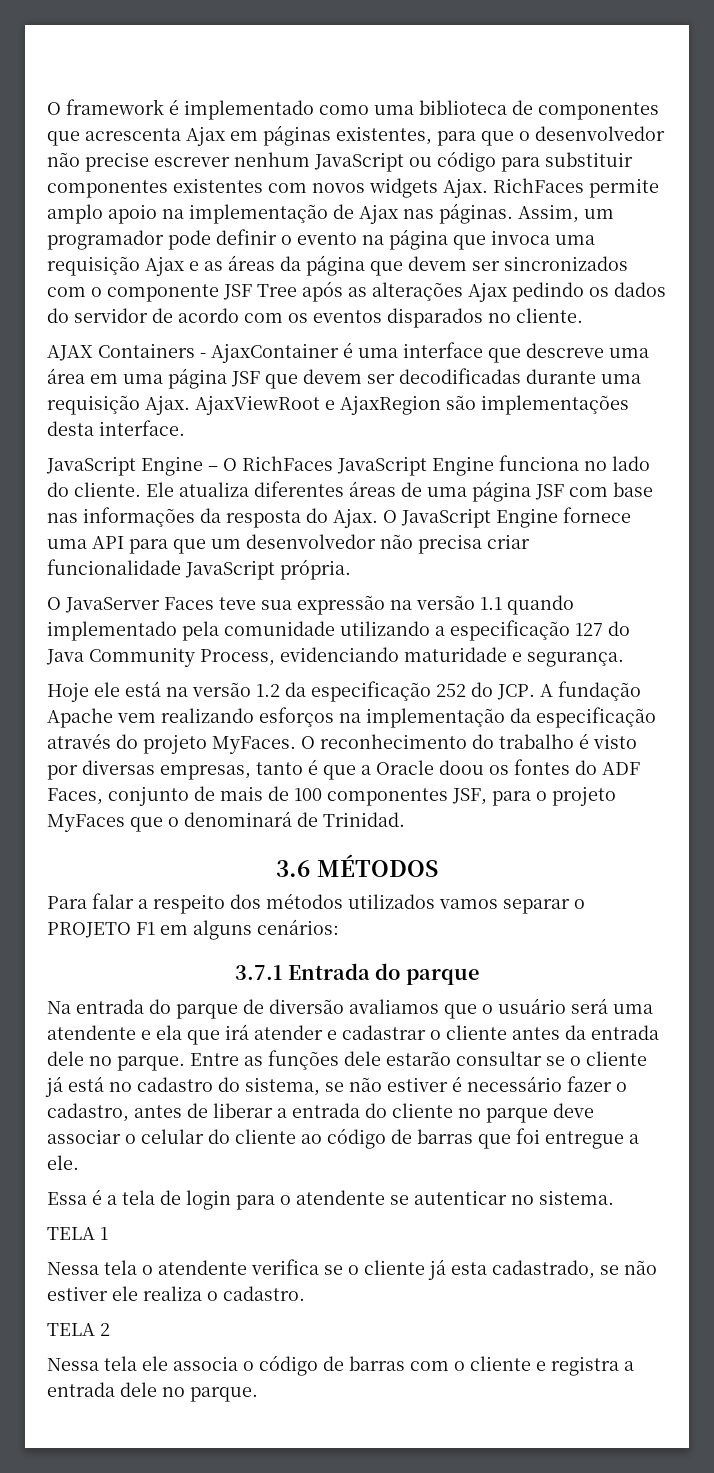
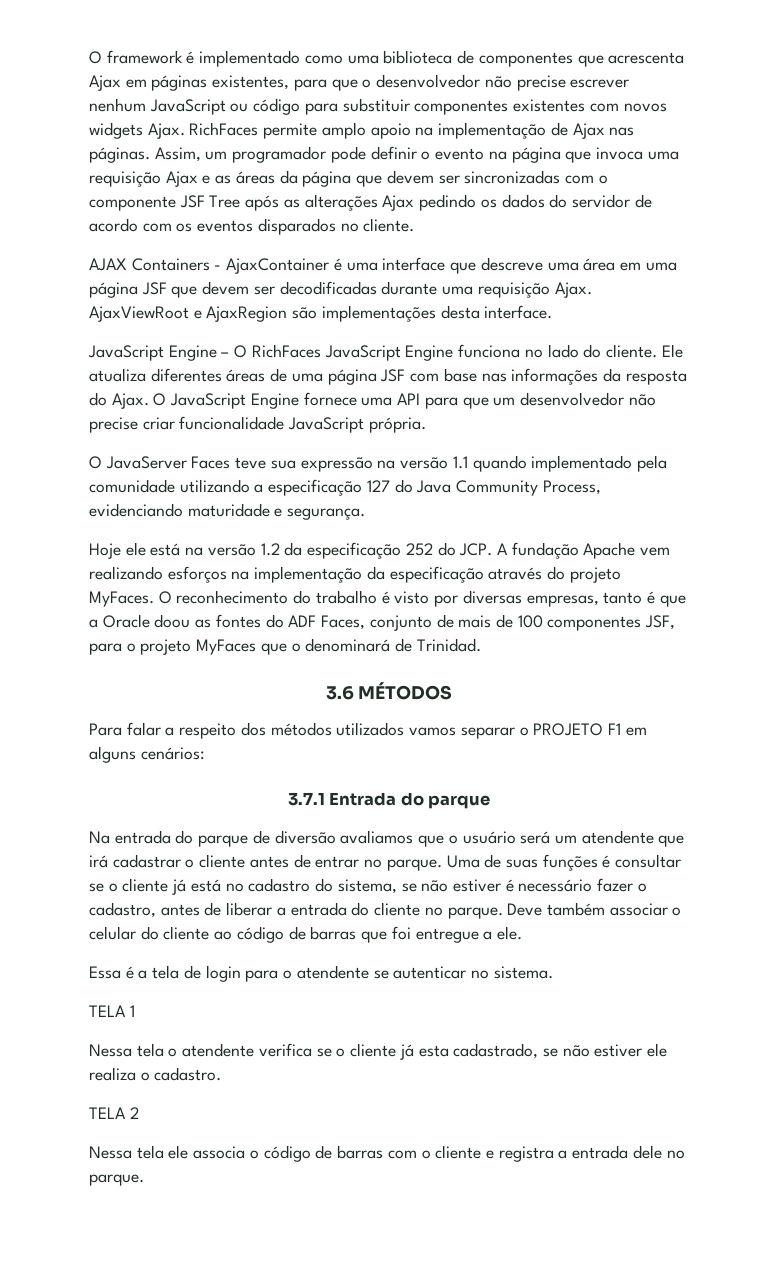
[504,256,628,271] sincronizados -> [464,170,561,184] sincronizadas
[418,534,482,554] precisa -> [89,417,138,433] precise
[489,765,509,775] os -> [195,619,212,628] as
[613,1004,653,1014] [47,1024,659,1045] [47,1050,451,1071] uma atendente e ela que irá atender e cadastrar o cliente antes da entrada dele no parque. Entre as funções dele estarão -> [554,830,685,847] [89,854,611,871] um atendente que irá cadastrar o cliente antes de entrar no parque. Uma de suas funções é
[486,1103,594,1123] parque deve -> [447,902,605,919] parque. Deve também

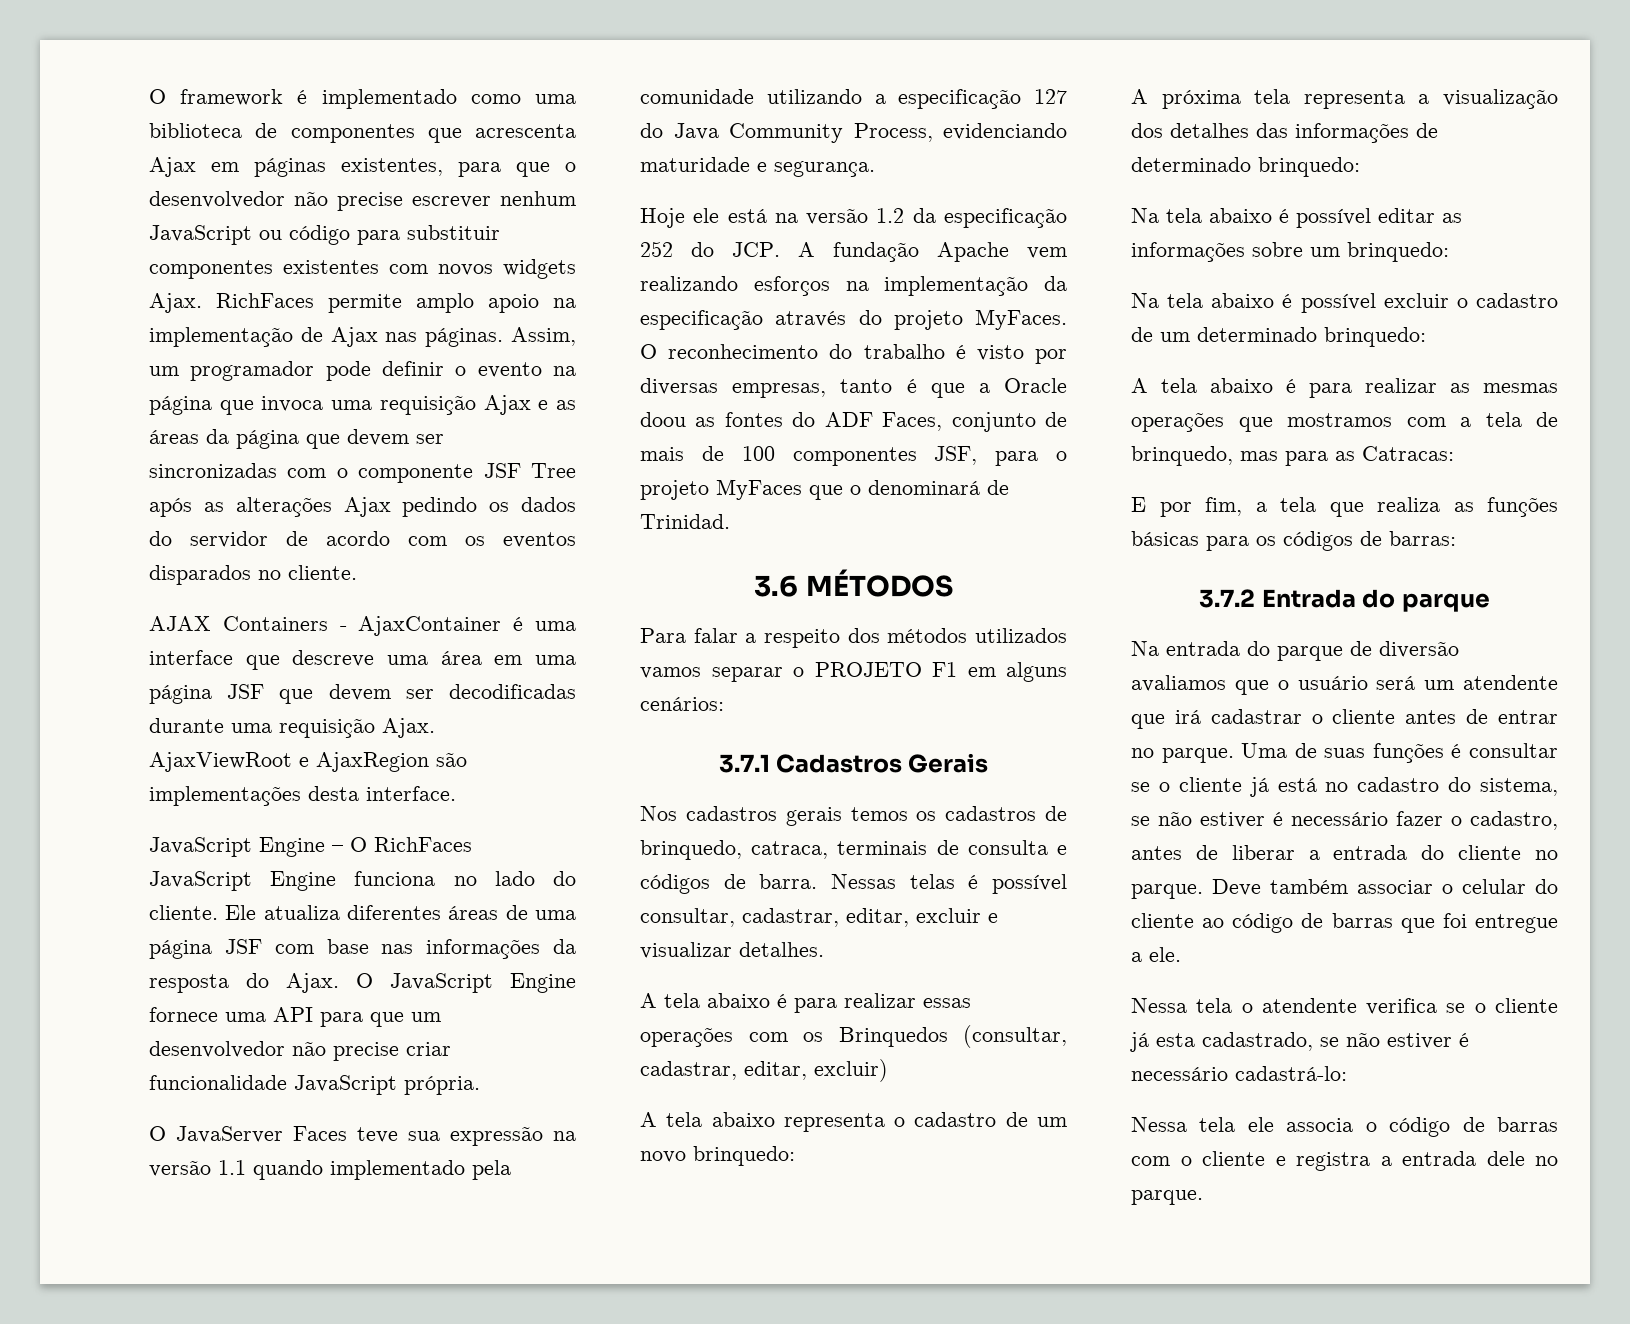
(325, 799) none -> [776,753,989,773] [640,806,1067,826] [640,840,1067,860] [640,874,1067,894] [640,908,998,927] [640,942,824,959] [640,993,971,1013] [640,1025,1067,1048] [640,1059,888,1082] [640,1112,1067,1132] [640,1146,795,1166] [1131,89,1558,109] [1131,123,1438,143] [1131,157,1360,177] [1131,208,1462,228] [1131,242,1449,262] [1131,293,1558,313] [1131,327,1426,347] [1131,378,1558,398] [1131,412,1558,432] [1131,446,1454,466] [1131,497,1558,517] [1131,531,1456,551] [1199,589,1256,608] Cadastros Gerais // Nos cadastros gerais temos os cadastros de brinquedo, catraca, terminais de consulta e códigos de barra. Nessas telas é possível consultar, cadastrar, editar, excluir e visualizar detalhes. // A tela abaixo é para realizar essas operações com os Brinquedos (consultar, cadastrar, editar, excluir) // A tela abaixo representa o cadastro de um novo brinquedo: // A próxima tela representa a visualização dos detalhes das informações de determinado brinquedo: // Na tela abaixo é possível editar as informações sobre um brinquedo: // Na tela abaixo é possível excluir o cadastro de um determinado brinquedo: // A tela abaixo é para realizar as mesmas operações que mostramos com a tela de brinquedo, mas para as Catracas: // E por fim, a tela que realiza as funções básicas para os códigos de barras: // 3.7.2
[89,965,553,982] [89,1005,135,1017] // Essa é a tela de login para o atendente se autenticar no sistema. // TELA 1 -> (1181, 954) none
[647,1043,668,1057] [89,1067,222,1081] [89,1107,139,1119] ele realiza o cadastro. // TELA 2 -> [1459,1033,1469,1047] [1131,1066,1347,1081] é necessário cadastrá-lo:

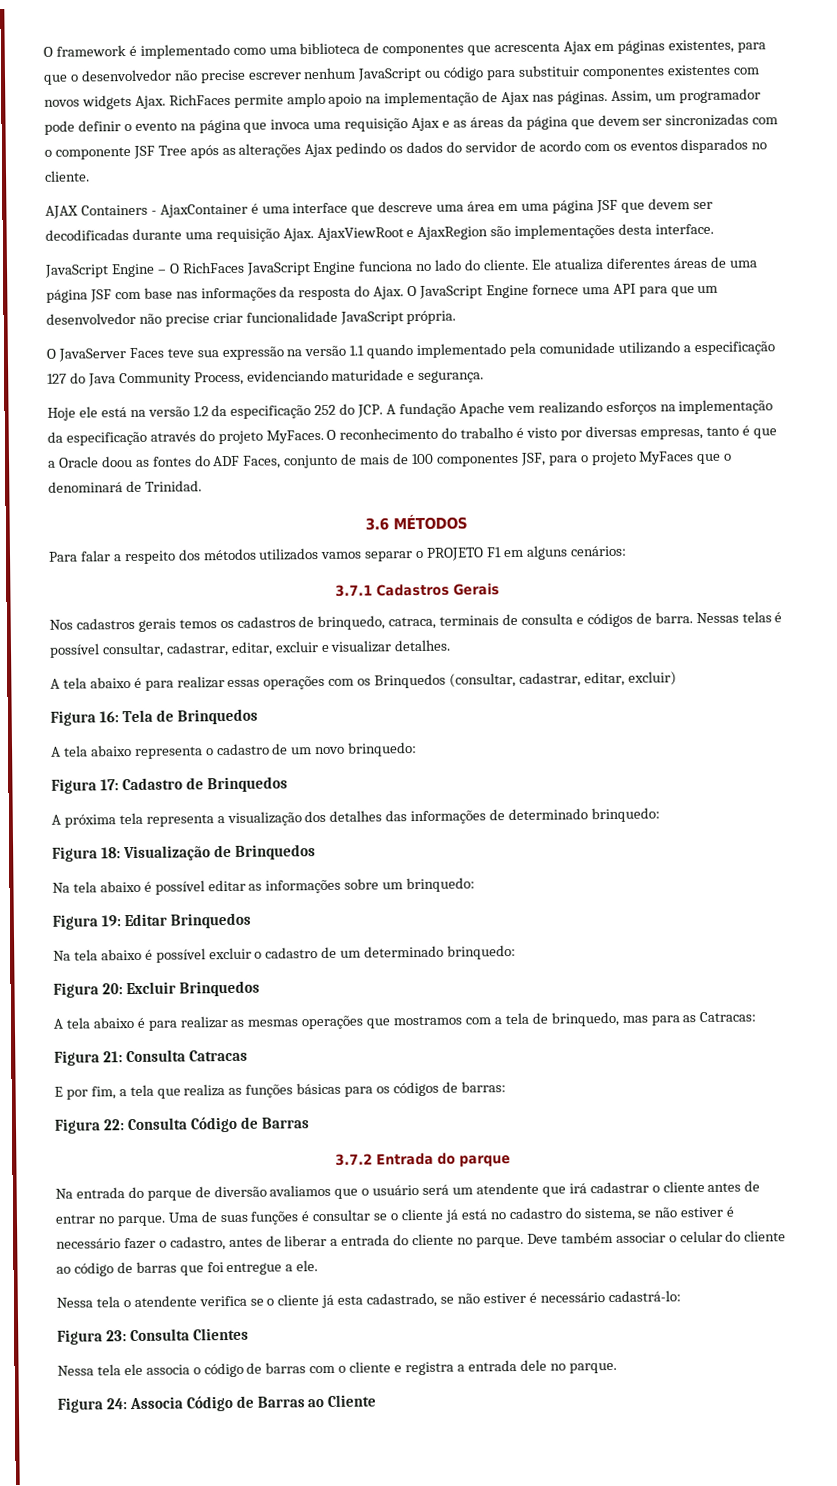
(888, 1070) none -> [50,708,258,726] // Figura 16: Tela de Brinquedos
(795, 1156) none -> [51,776,288,794] // Figura 17: Cadastro de Brinquedos
(1360, 167) none -> [52,844,316,862] // Figura 18: Visualização de Brinquedos
(1449, 252) none -> [52,912,251,930] // Figura 19: Editar Brinquedos
(1426, 337) none -> [53,980,260,998] // Figura 20: Excluir Brinquedos
(1454, 453) none -> [54,1049,248,1066] // Figura 21: Consulta Catracas
(1456, 538) none -> [54,1116,310,1134] // Figura 22: Consulta Código de Barras
(1347, 1073) none -> [57,1327,249,1345] // Figura 23: Consulta Clientes
(1203, 1197) none -> [57,1394,377,1413] // Figura 24: Associa Código de Barras ao Cliente

